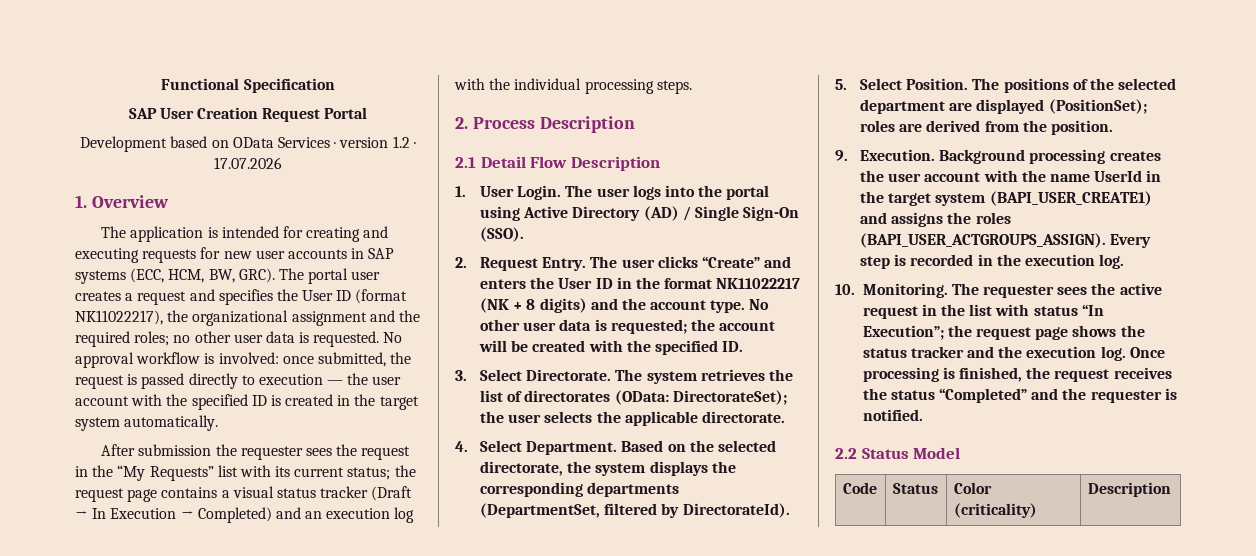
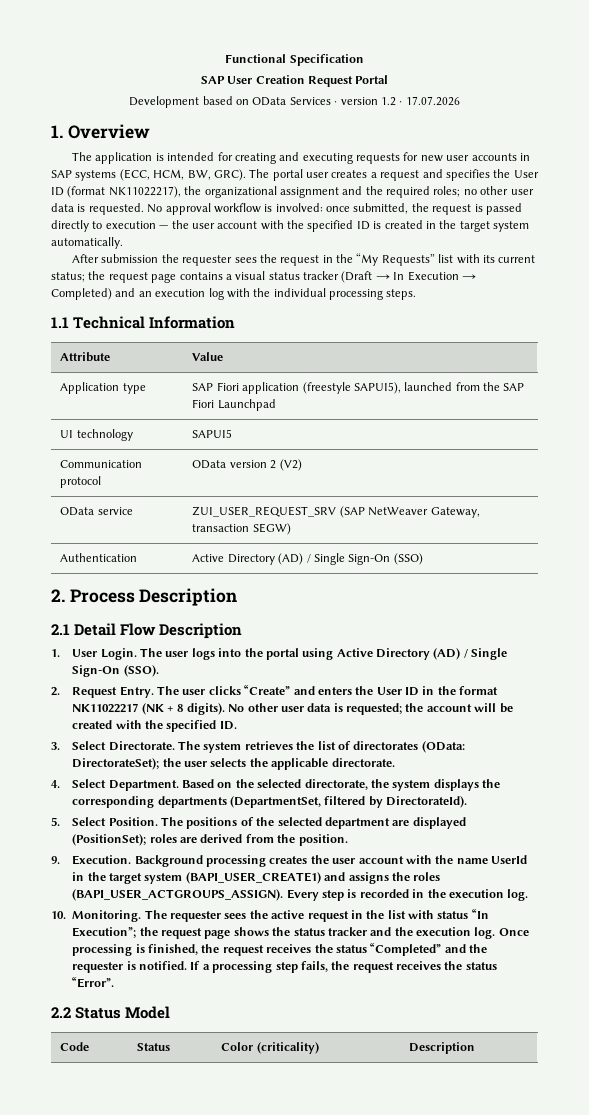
(692, 87) none -> [51,316,236,329] [60,352,111,362] [192,352,224,361] [60,382,146,394] [192,382,525,394] [192,399,276,411] [60,429,133,441] [192,429,233,438] [60,460,143,468] [60,476,102,488] [192,459,302,471] [60,507,133,516] [192,506,480,518] [192,523,291,535] [60,553,138,562] [192,553,423,565] // 1.1 Technical Information // Attribute | Value // Application type | SAP Fiori application (freestyle SAPUI5), launched from the SAP Fiori Launchpad // UI technology | SAPUI5 // Communication protocol | OData version 2 (V2) // OData service | ZUI_USER_REQUEST_SRV (SAP NetWeaver Gateway, transaction SEGW) // Authentication | Active Directory (AD) / Single Sign-On (SSO)
[539,298,746,313] digits) and the account type. -> [186,703,225,715] digits).
(923, 415) none -> [190,961,497,973] [72,977,115,988] If a processing step fails, the request receives the status “Error”.

